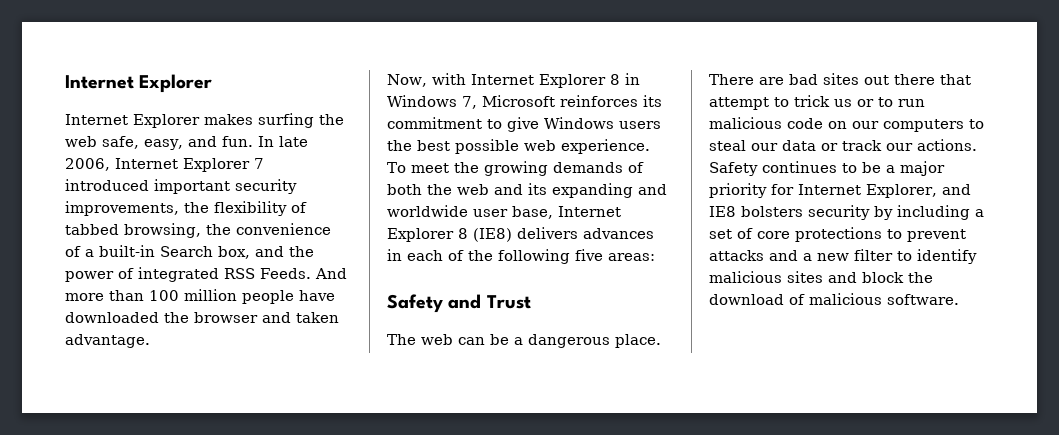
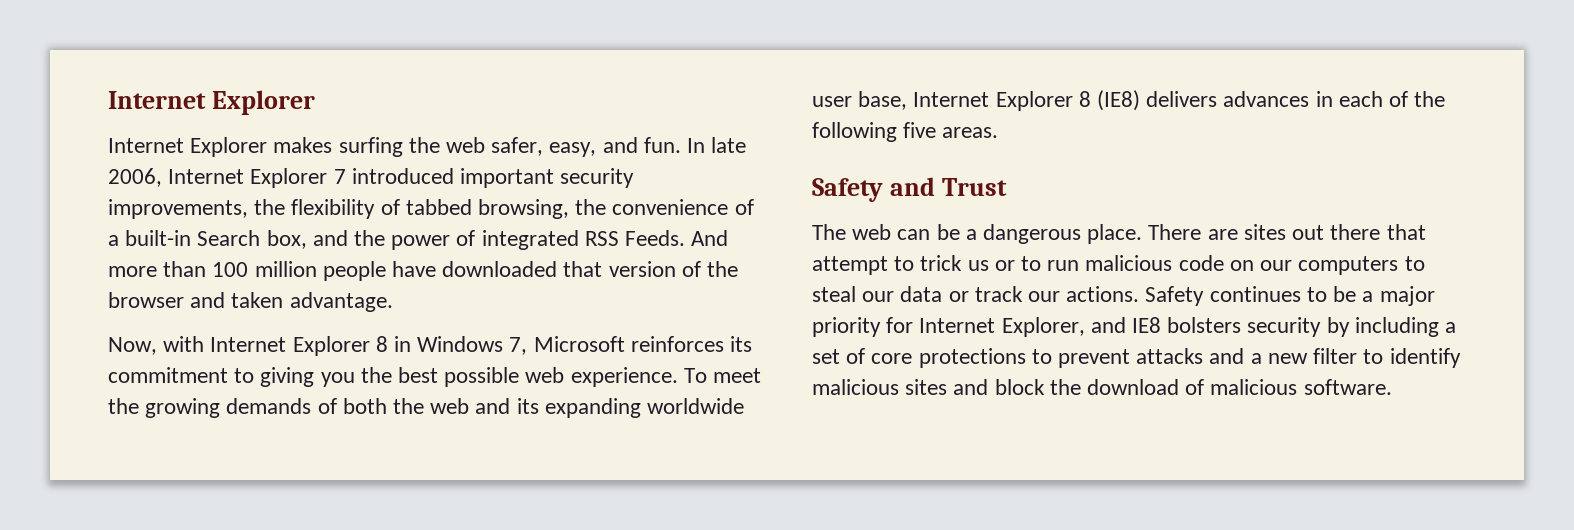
[102,136,139,149] safe, -> [491,137,544,156] safer,
(159, 317) none -> [563,261,701,277] that version of
[507,117,661,132] give Windows users -> [260,367,355,387] giving you
[638,184,667,195] and -> (641, 408) none
[608,253,655,261] areas: -> [942,127,999,138] areas.
[789,74,818,85] bad -> (1238, 234) none

